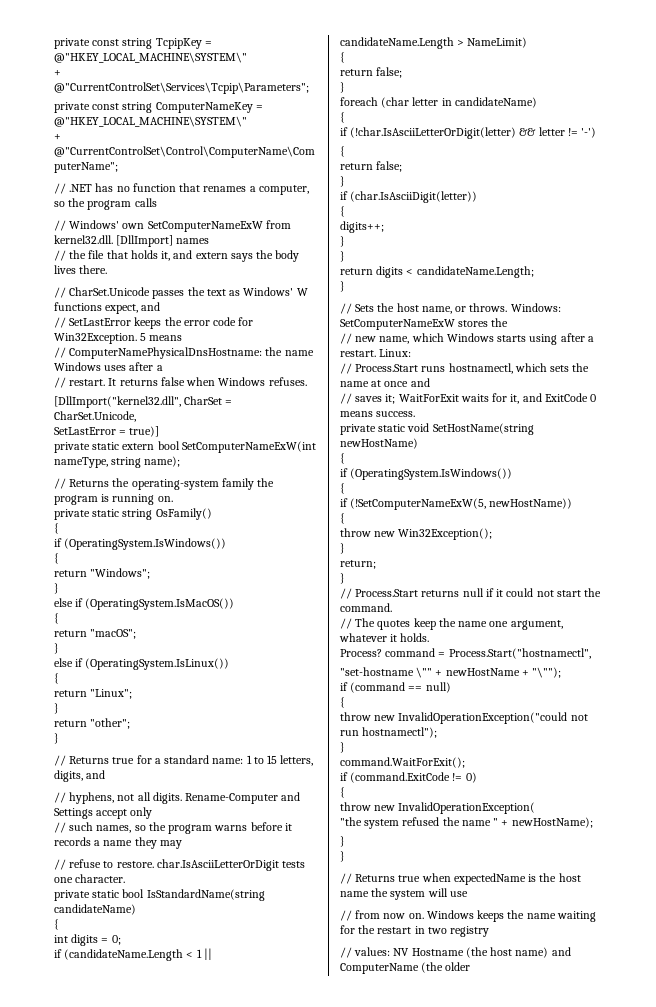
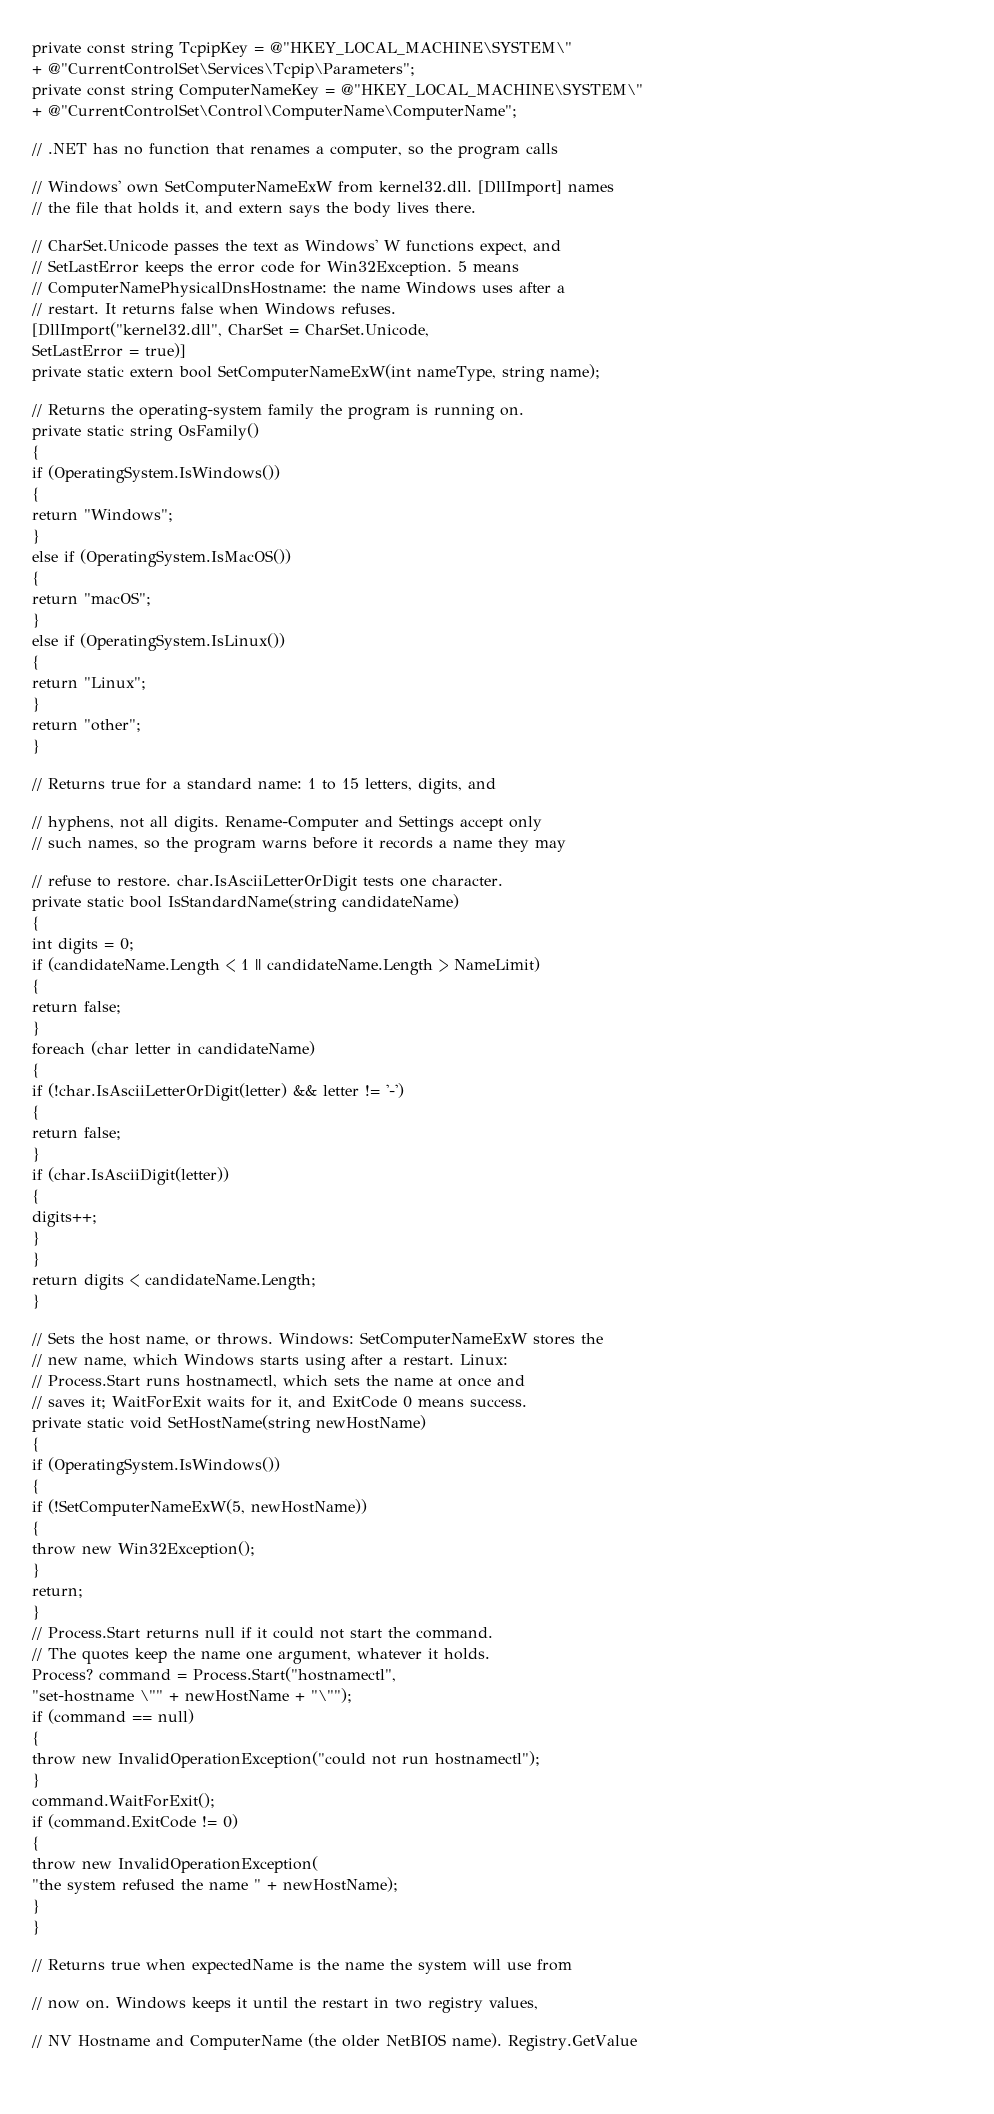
[558,873,581,882] host -> (339, 1964) none
[340,910,381,921] // // from -> [537,1959,572,1971] [31,1997,42,2010] from // //
[507,910,596,922] [340,925,355,934] the name waiting for -> [237,1997,288,2008] it until
[340,947,391,958] // // values: -> [489,1997,538,2010] [31,2035,42,2048] values, // //
[465,947,549,958] (the host name) -> (150, 2041) none
(471, 966) none -> [386,2033,637,2051] NetBIOS name). Registry.GetValue

